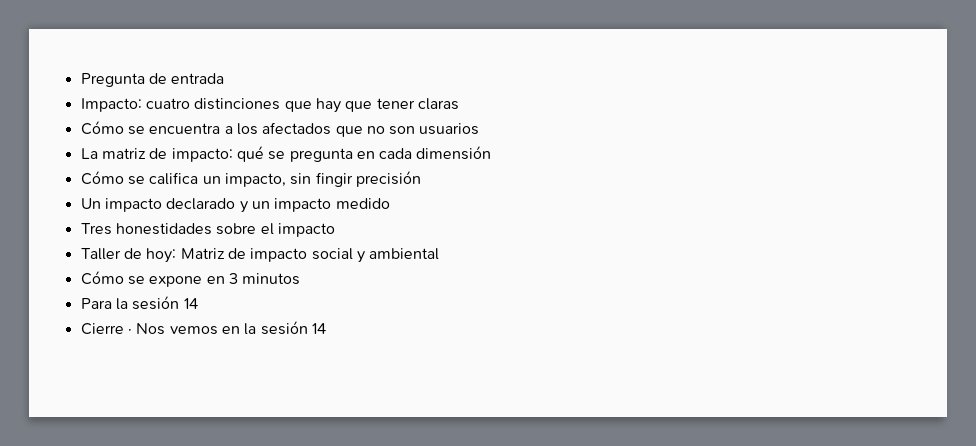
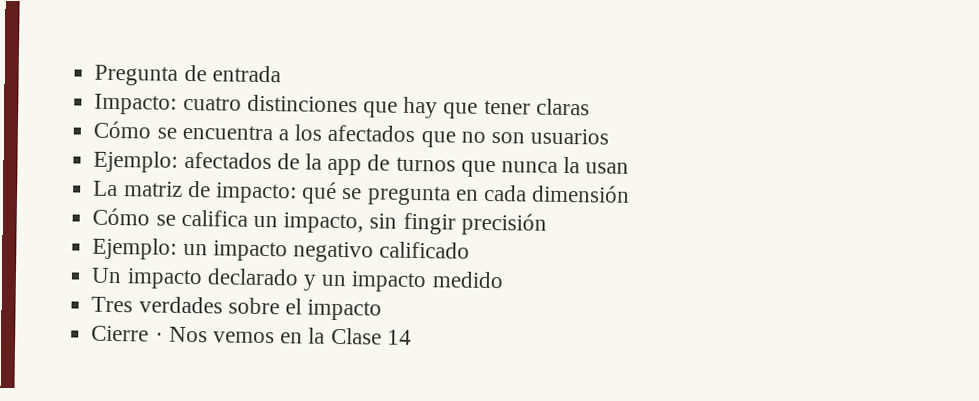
(480, 129) none -> [93,150,630,178] // Ejemplo: afectados de la app de turnos que nunca la usan
(421, 179) none -> [92,237,471,263] // Ejemplo: un impacto negativo calificado
[115,223,212,235] honestidades -> [138,296,223,314] verdades
[80,248,440,263] [80,271,301,287] [80,296,198,310] // Taller de hoy: Matriz de impacto social y ambiental // Cómo se expone en 3 minutos // Para la sesión 14 -> (383, 310) none
[260,321,308,335] sesión -> [330,327,382,345] Clase

